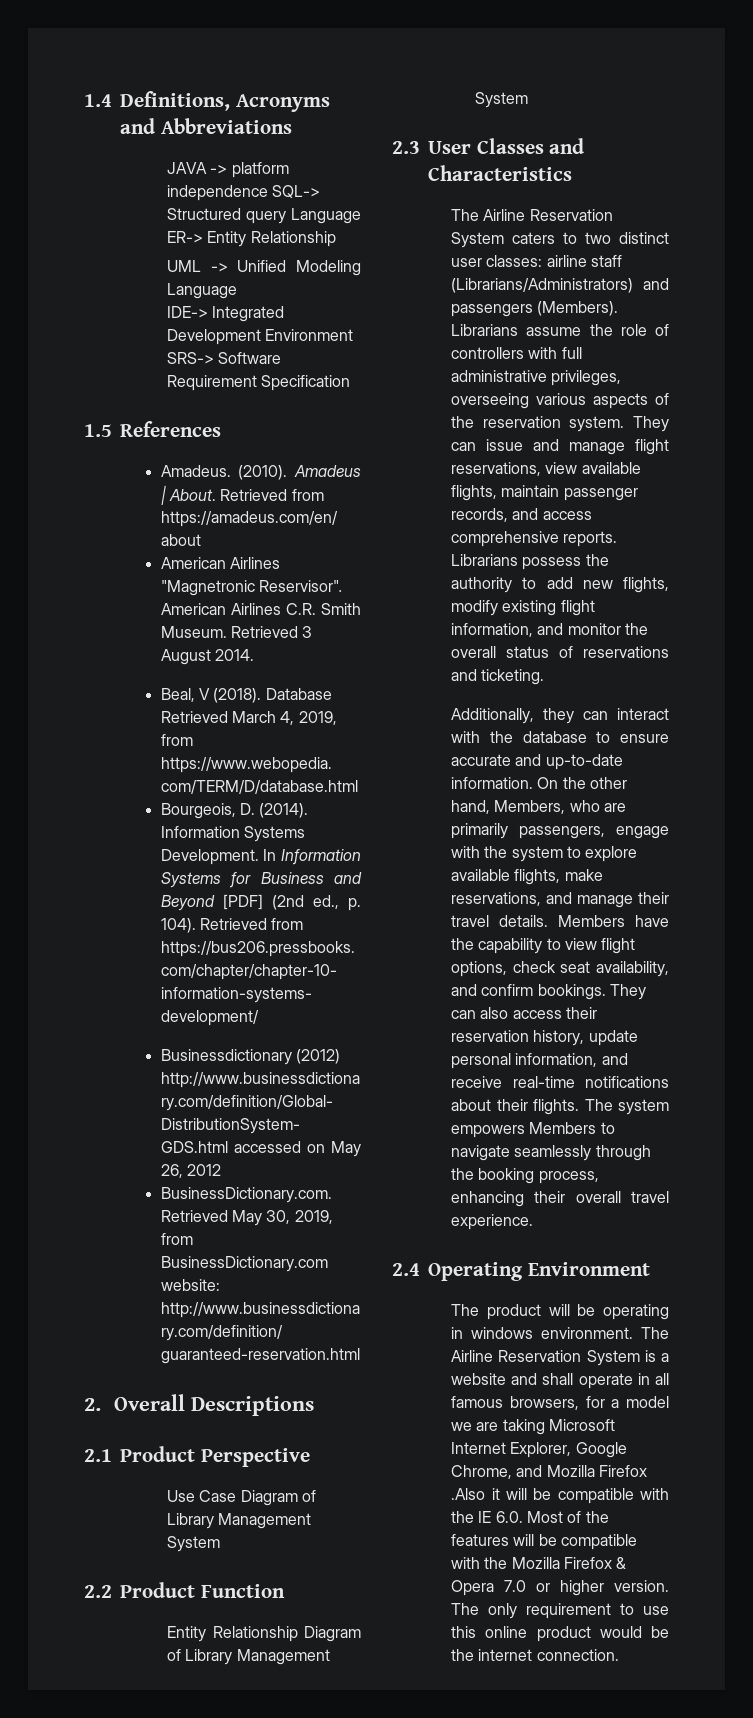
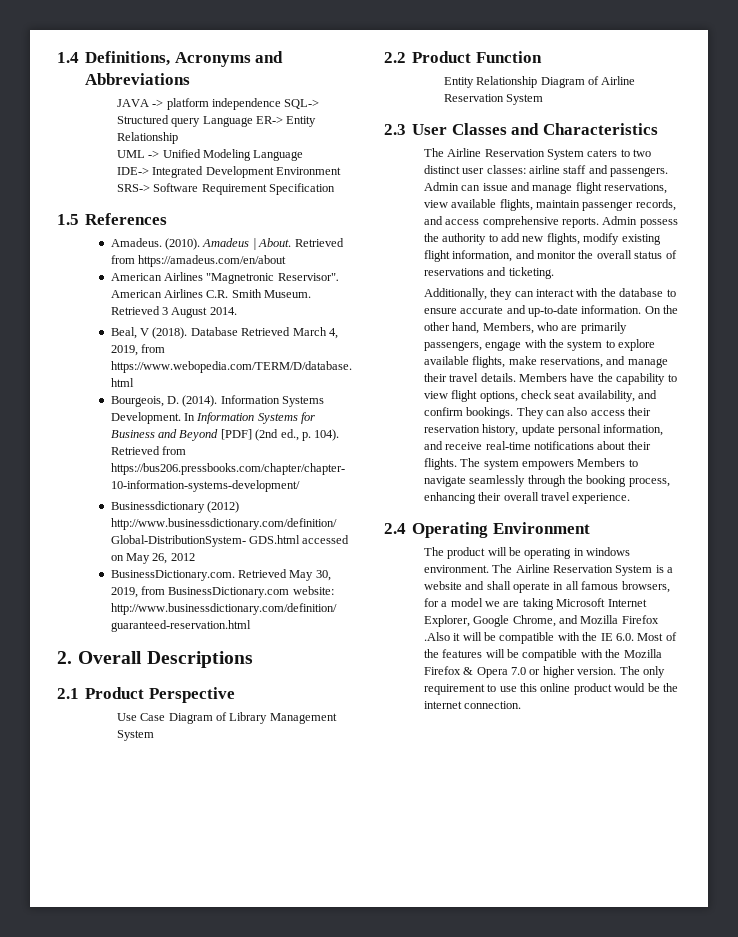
[185,1649,330,1665] Library Management -> [601,76,636,85] [443,94,504,102] Airline Reservation
[451,278,669,293] [451,301,619,317] [451,324,669,336] [451,347,582,359] [451,370,622,386] [451,393,669,409] [451,416,669,432] (Librarians/Administrators) and passengers (Members). Librarians assume the role of controllers with full administrative privileges, overseeing various aspects of the reservation system. They -> [588,165,669,177] [423,182,459,191] and passengers. Admin
[451,554,519,566] Librarians -> [602,216,638,225] Admin

